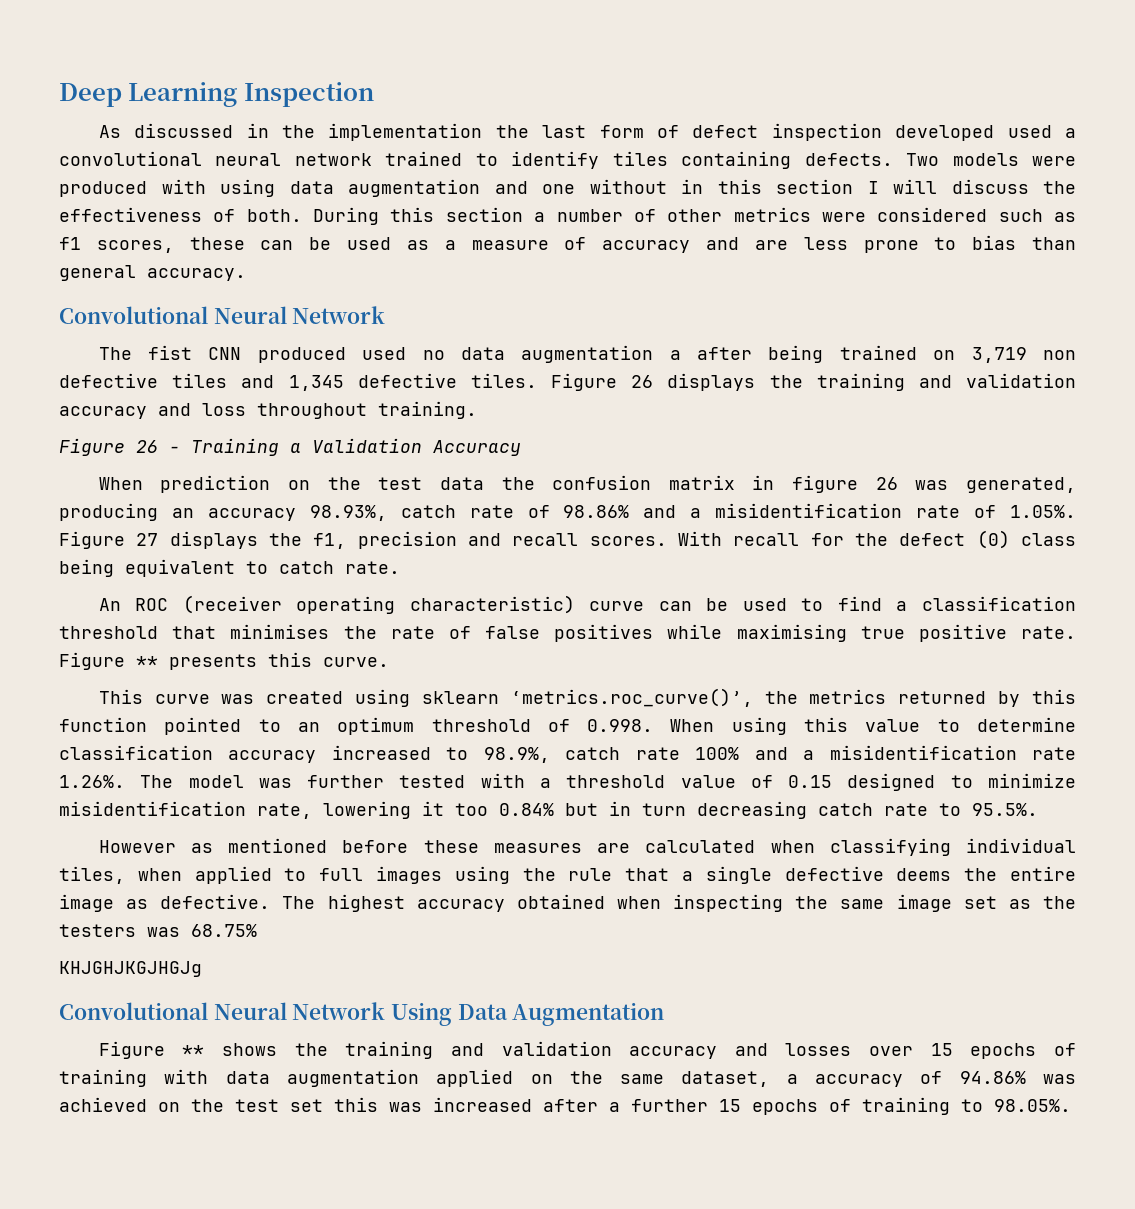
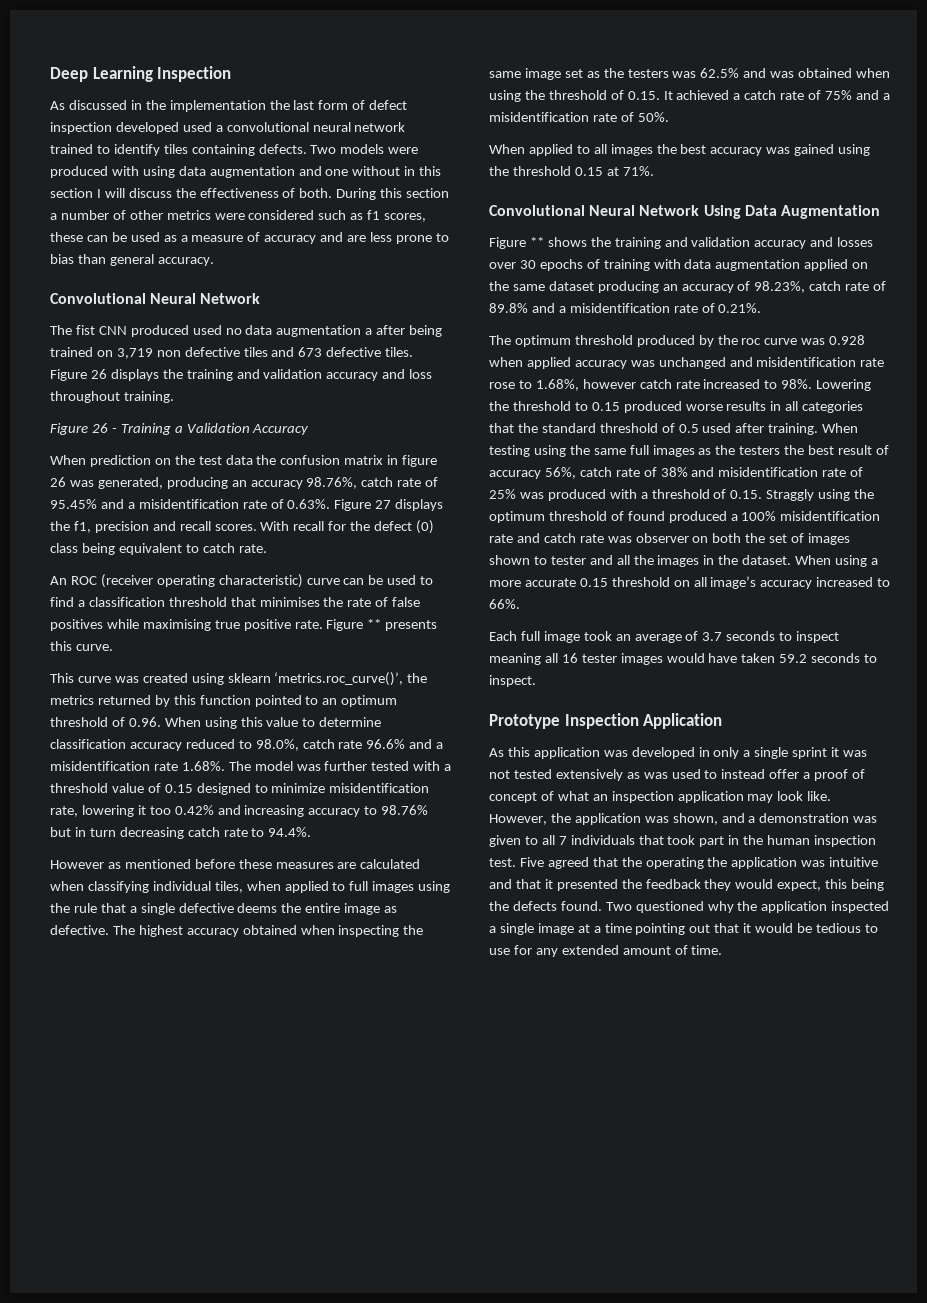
[288,375,344,391] 1,345 -> [298,347,323,357] 673
[309,503,1076,521] 98.93%, catch rate of 98.86% and a misidentification rate of 1.05%. -> [306,477,439,489] [50,499,331,509] 98.76%, catch rate of 95.45% and a misidentification rate of 0.63%.
[587,719,654,732] 0.998. -> [128,717,161,727] 0.96.
[331,745,1077,763] [59,775,125,788] increased to 98.9%, catch rate 100% and a misidentification rate 1.26%. -> [185,739,444,751] [50,761,225,771] reduced to 98.0%, catch rate 96.6% and a misidentification rate 1.68%.
[499,803,554,816] 0.84% -> [174,805,429,817] 0.42% and increasing accuracy to 98.76%
[972,803,1038,816] 95.5%. -> [268,827,312,837] 94.4%.
[191,924,257,937] [59,961,202,977] 68.75% // KHJGHJKGJHGJg -> [700,68,891,78] [489,90,890,102] [489,112,669,122] [489,144,871,156] [489,166,654,176] 62.5% and was obtained when using the threshold of 0.15. It achieved a catch rate of 75% and a misidentification rate of 50%. // When applied to all images the best accuracy was gained using the threshold 0.15 at 71%.
[930,1043,953,1056] 15 -> [519,260,536,269] 30
[681,1071,1076,1087] [59,1097,1071,1115] dataset, a accuracy of 94.86% was achieved on the test set this was increased after a further 15 epochs of training to 98.05%. -> [548,281,887,293] [489,303,762,313] [489,335,866,347] [489,357,885,369] [489,379,872,391] [489,401,864,413] [489,423,859,435] [489,445,889,457] [489,467,864,479] [489,489,875,501] [489,511,881,523] [489,533,851,545] [489,555,878,567] [489,576,891,589] [489,599,520,609] [489,631,840,643] [489,653,878,665] [489,675,536,687] [489,713,723,729] [489,747,868,759] [489,769,866,781] [489,791,832,803] [489,813,878,825] [489,835,877,847] [489,857,879,869] [489,879,885,891] [489,901,890,913] [489,923,878,935] [489,945,723,957] dataset producing an accuracy of 98.23%, catch rate of 89.8% and a misidentification rate of 0.21%. // The optimum threshold produced by the roc curve was 0.928 when applied accuracy was unchanged and misidentification rate rose to 1.68%, however catch rate increased to 98%. Lowering the threshold to 0.15 produced worse results in all categories that the standard threshold of 0.5 used after training. When testing using the same full images as the testers the best result of accuracy 56%, catch rate of 38% and misidentification rate of 25% was produced with a threshold of 0.15. Straggly using the optimum threshold of found produced a 100% misidentification rate and catch rate was observer on both the set of images shown to tester and all the images in the dataset. When using a more accurate 0.15 threshold on all image’s accuracy increased to 66%. // Each full image took an average of 3.7 seconds to inspect meaning all 16 tester images would have taken 59.2 seconds to inspect. // Prototype Inspection Application // As this application was developed in only a single sprint it was not tested extensively as was used to instead offer a proof of concept of what an inspection application may look like. However, the application was shown, and a demonstration was given to all 7 individuals that took part in the human inspection test. Five agreed that the operating the application was intuitive and that it presented the feedback they would expect, this being the defects found. Two questioned why the application inspected a single image at a time pointing out that it would be tedious to use for any extended amount of time.

